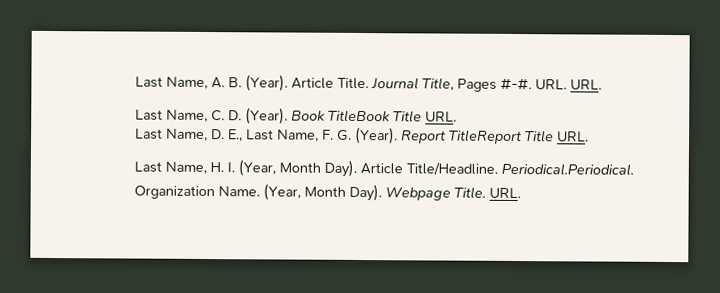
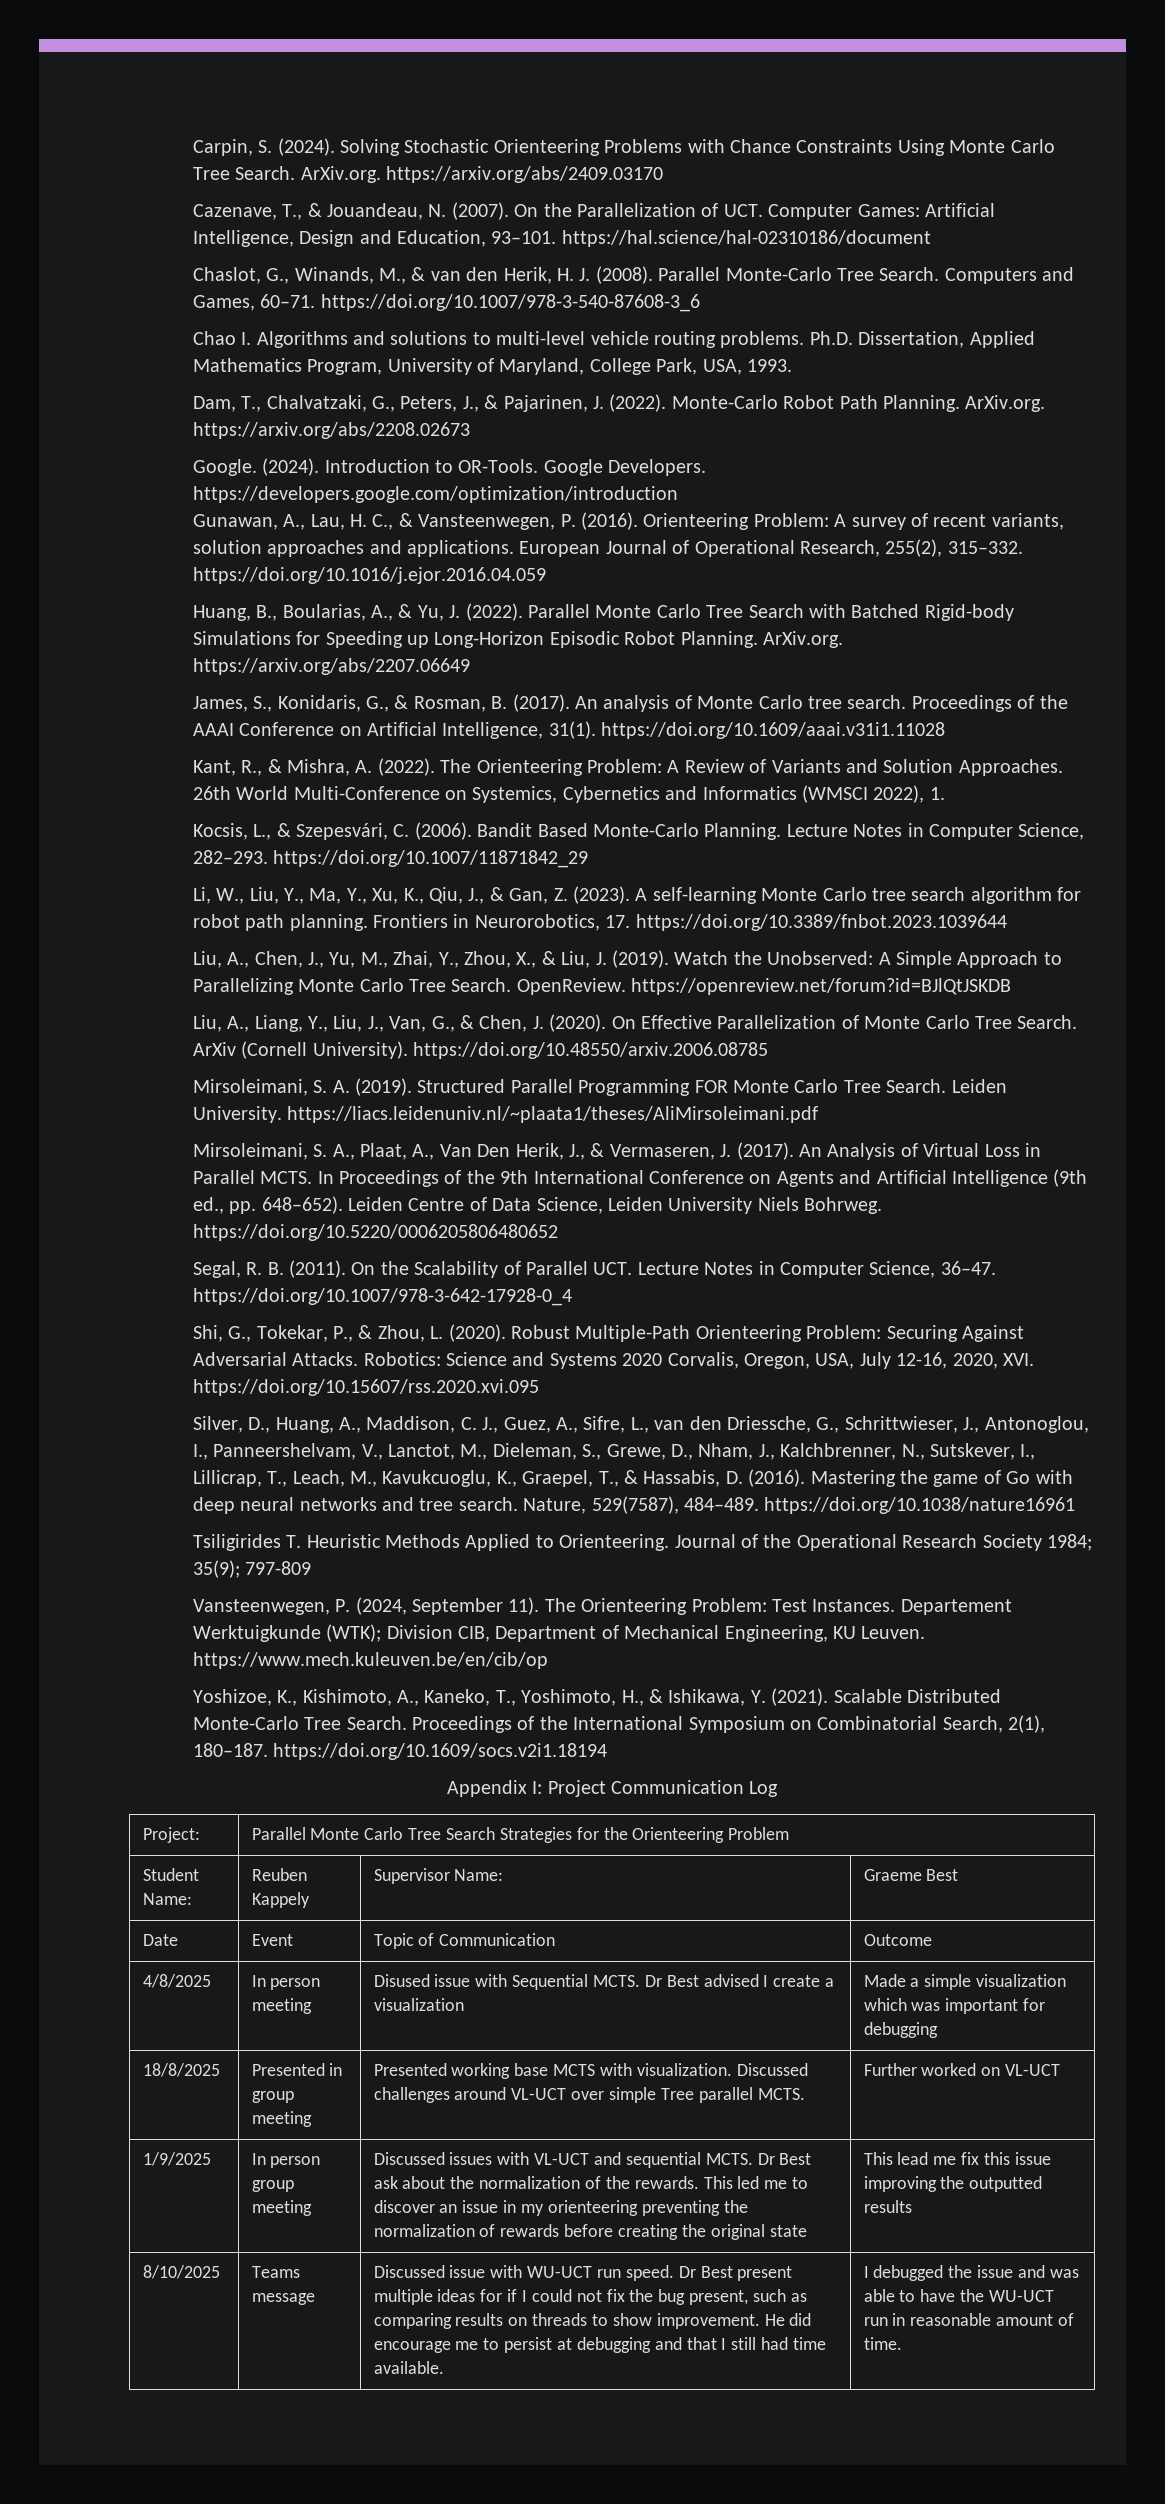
[134,74,602,92] [134,107,457,125] [134,126,589,145] [133,159,634,177] [133,183,521,202] Last Name, A. B. (Year). Article Title. Journal Title, Pages #-#. URL. URL. // Last Name, C. D. (Year). Book TitleBook Title URL. // Last Name, D. E., Last Name, F. G. (Year). Report TitleReport Title URL. // Last Name, H. I. (Year, Month Day). Article Title/Headline. Periodical.Periodical. // Organization Name. (Year, Month Day). Webpage Title. URL. -> [192,138,1055,156] [192,166,663,183] [192,202,995,220] [192,230,931,247] [192,266,1075,284] [192,294,700,312] [192,331,1035,348] [192,358,792,375] [192,394,1046,412] [192,422,470,439] [192,458,707,476] [192,486,678,503] [192,512,1064,530] [192,539,1023,557] [192,567,546,584] [192,603,1014,621] [192,631,843,648] [192,658,470,675] [192,694,1068,712] [192,721,946,739] [192,758,1063,776] [192,785,945,803] [192,822,1085,840] [192,850,589,868] [192,886,1082,904] [192,914,1007,931] [192,950,1062,968] [192,978,1012,995] [192,1014,1078,1032] [192,1041,768,1059] [192,1078,1007,1096] [192,1106,819,1123] [192,1142,1041,1160] [192,1169,1088,1187] [192,1196,883,1214] [192,1224,558,1241] [192,1260,996,1278] [192,1288,572,1306] [192,1324,1024,1342] [192,1352,1034,1369] [192,1379,539,1396] [192,1416,1089,1433] [192,1443,1036,1460] [192,1469,1073,1487] [192,1496,1076,1514] [192,1534,1092,1551] [192,1560,312,1578] [192,1597,1012,1615] [192,1624,926,1642] [192,1652,548,1669] [192,1688,1001,1706] [192,1715,1046,1733] [192,1743,608,1760] [446,1780,779,1797] [142,1827,200,1843] [251,1827,790,1843] [142,1868,199,1881] [142,1893,192,1905] [251,1868,307,1881] [251,1892,310,1908] [373,1868,504,1884] [863,1869,959,1881] [142,1934,178,1946] [251,1934,293,1946] [373,1933,556,1949] [863,1934,932,1946] [142,1974,211,1988] [251,1975,321,1990] [251,1998,312,2014] [373,1974,835,1990] [373,1998,464,2011] [863,1974,1067,1990] [863,1998,1046,2014] [863,2022,938,2038] [142,2063,220,2077] [251,2063,343,2076] [251,2091,294,2103] [251,2111,312,2127] [373,2063,808,2079] [373,2087,805,2103] [863,2063,1061,2076] [142,2152,211,2166] [251,2153,321,2168] [251,2180,294,2192] [251,2200,312,2216] [373,2152,812,2168] [373,2176,809,2189] [373,2200,748,2216] [373,2224,807,2240] [863,2152,1051,2165] [863,2176,1043,2192] [863,2200,912,2213] [142,2265,220,2279] [251,2266,300,2278] [251,2293,315,2305] [373,2265,793,2281] [373,2289,807,2305] [373,2313,812,2329] [373,2337,827,2353] [373,2361,444,2374] [863,2265,1079,2281] [863,2289,1055,2302] [863,2313,1075,2326] [863,2337,902,2350] Carpin, S. (2024). Solving Stochastic Orienteering Problems with Chance Constraints Using Monte Carlo Tree Search. ArXiv.org. https://arxiv.org/abs/2409.03170 // Cazenave, T., & Jouandeau, N. (2007). On the Parallelization of UCT. Computer Games: Artificial Intelligence, Design and Education, 93–101. https://hal.science/hal-02310186/document // Chaslot, G., Winands, M., & van den Herik, H. J. (2008). Parallel Monte-Carlo Tree Search. Computers and Games, 60–71. https://doi.org/10.1007/978-3-540-87608-3_6 // Chao I. Algorithms and solutions to multi-level vehicle routing problems. Ph.D. Dissertation, Applied Mathematics Program, University of Maryland, College Park, USA, 1993. // Dam, T., Chalvatzaki, G., Peters, J., & Pajarinen, J. (2022). Monte-Carlo Robot Path Planning. ArXiv.org. https://arxiv.org/abs/2208.02673 // Google. (2024). Introduction to OR-Tools. Google Developers. https://developers.google.com/optimization/introduction // Gunawan, A., Lau, H. C., & Vansteenwegen, P. (2016). Orienteering Problem: A survey of recent variants, solution approaches and applications. European Journal of Operational Research, 255(2), 315–332. https://doi.org/10.1016/j.ejor.2016.04.059 // Huang, B., Boularias, A., & Yu, J. (2022). Parallel Monte Carlo Tree Search with Batched Rigid-body Simulations for Speeding up Long-Horizon Episodic Robot Planning. ArXiv.org. https://arxiv.org/abs/2207.06649 // James, S., Konidaris, G., & Rosman, B. (2017). An analysis of Monte Carlo tree search. Proceedings of the AAAI Conference on Artificial Intelligence, 31(1). https://doi.org/10.1609/aaai.v31i1.11028 // Kant, R., & Mishra, A. (2022). The Orienteering Problem: A Review of Variants and Solution Approaches. 26th World Multi-Conference on Systemics, Cybernetics and Informatics (WMSCI 2022), 1. // Kocsis, L., & Szepesvári, C. (2006). Bandit Based Monte-Carlo Planning. Lecture Notes in Computer Science, 282–293. https://doi.org/10.1007/11871842_29 // Li, W., Liu, Y., Ma, Y., Xu, K., Qiu, J., & Gan, Z. (2023). A self-learning Monte Carlo tree search algorithm for robot path planning. Frontiers in Neurorobotics, 17. https://doi.org/10.3389/fnbot.2023.1039644 // Liu, A., Chen, J., Yu, M., Zhai, Y., Zhou, X., & Liu, J. (2019). Watch the Unobserved: A Simple Approach to Parallelizing Monte Carlo Tree Search. OpenReview. https://openreview.net/forum?id=BJlQtJSKDB // Liu, A., Liang, Y., Liu, J., Van, G., & Chen, J. (2020). On Effective Parallelization of Monte Carlo Tree Search. ArXiv (Cornell University). https://doi.org/10.48550/arxiv.2006.08785 // Mirsoleimani, S. A. (2019). Structured Parallel Programming FOR Monte Carlo Tree Search. Leiden University. https://liacs.leidenuniv.nl/~plaata1/theses/AliMirsoleimani.pdf // Mirsoleimani, S. A., Plaat, A., Van Den Herik, J., & Vermaseren, J. (2017). An Analysis of Virtual Loss in Parallel MCTS. In Proceedings of the 9th International Conference on Agents and Artificial Intelligence (9th ed., pp. 648–652). Leiden Centre of Data Science, Leiden University Niels Bohrweg. https://doi.org/10.5220/0006205806480652 // Segal, R. B. (2011). On the Scalability of Parallel UCT. Lecture Notes in Computer Science, 36–47. https://doi.org/10.1007/978-3-642-17928-0_4 // Shi, G., Tokekar, P., & Zhou, L. (2020). Robust Multiple-Path Orienteering Problem: Securing Against Adversarial Attacks. Robotics: Science and Systems 2020 Corvalis, Oregon, USA, July 12-16, 2020, XVI. https://doi.org/10.15607/rss.2020.xvi.095 // Silver, D., Huang, A., Maddison, C. J., Guez, A., Sifre, L., van den Driessche, G., Schrittwieser, J., Antonoglou, I., Panneershelvam, V., Lanctot, M., Dieleman, S., Grewe, D., Nham, J., Kalchbrenner, N., Sutskever, I., Lillicrap, T., Leach, M., Kavukcuoglu, K., Graepel, T., & Hassabis, D. (2016). Mastering the game of Go with deep neural networks and tree search. Nature, 529(7587), 484–489. https://doi.org/10.1038/nature16961 // Tsiligirides T. Heuristic Methods Applied to Orienteering. Journal of the Operational Research Society 1984; 35(9); 797-809 // Vansteenwegen, P. (2024, September 11). The Orienteering Problem: Test Instances. Departement Werktuigkunde (WTK); Division CIB, Department of Mechanical Engineering, KU Leuven. https://www.mech.kuleuven.be/en/cib/op // Yoshizoe, K., Kishimoto, A., Kaneko, T., Yoshimoto, H., & Ishikawa, Y. (2021). Scalable Distributed Monte-Carlo Tree Search. Proceedings of the International Symposium on Combinatorial Search, 2(1), 180–187. https://doi.org/10.1609/socs.v2i1.18194 // Appendix I: Project Communication Log // Project: | Parallel Monte Carlo Tree Search Strategies for the Orienteering Problem // Student Name: | Reuben Kappely | Supervisor Name: | Graeme Best // Date | Event | Topic of Communication | Outcome // 4/8/2025 | In person meeting | Disused issue with Sequential MCTS. Dr Best advised I create a visualization | Made a simple visualization which was important for debugging // 18/8/2025 | Presented in group meeting | Presented working base MCTS with visualization. Discussed challenges around VL-UCT over simple Tree parallel MCTS. | Further worked on VL-UCT // 1/9/2025 | In person group meeting | Discussed issues with VL-UCT and sequential MCTS. Dr Best ask about the normalization of the rewards. This led me to discover an issue in my orienteering preventing the normalization of rewards before creating the original state | This lead me fix this issue improving the outputted results // 8/10/2025 | Teams message | Discussed issue with WU-UCT run speed. Dr Best present multiple ideas for if I could not fix the bug present, such as comparing results on threads to show improvement. He did encourage me to persist at debugging and that I still had time available. | I debugged the issue and was able to have the WU-UCT run in reasonable amount of time.

